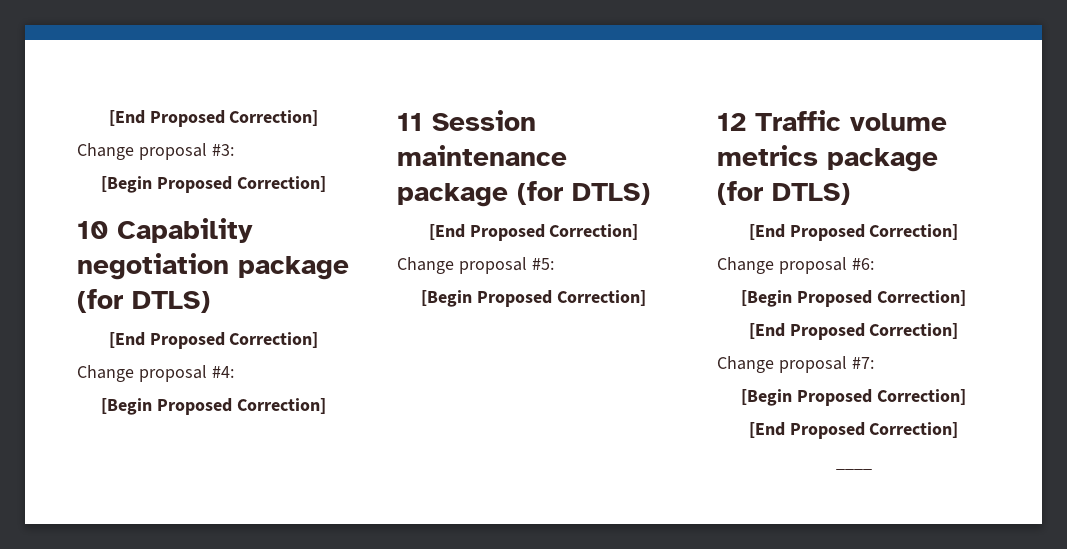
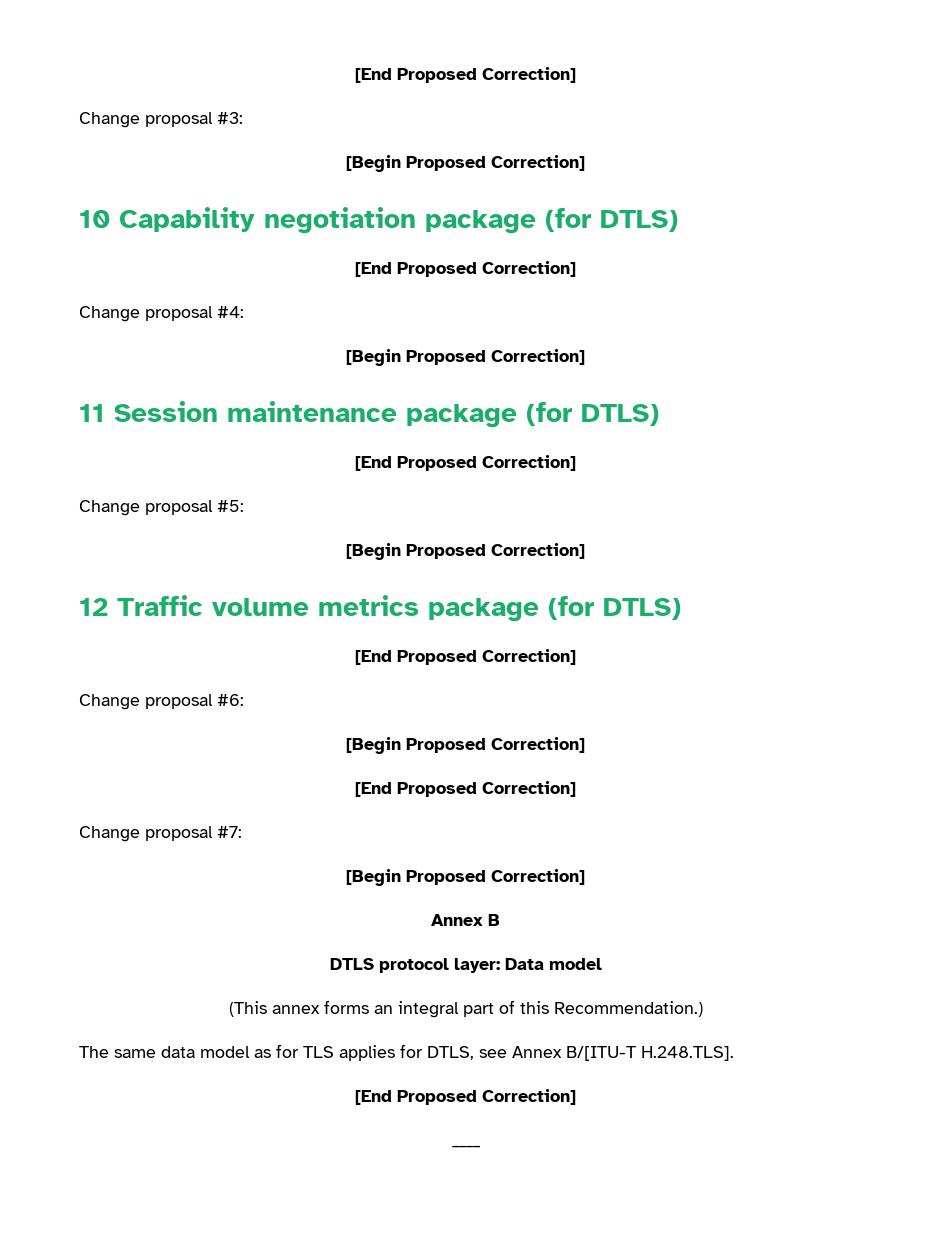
(966, 397) none -> [431,914,500,926] [329,958,602,973] [228,1000,703,1018] [79,1044,734,1061] // Annex B // DTLS protocol layer: Data model // (This annex forms an integral part of this Recommendation.) // The same data model as for TLS applies for DTLS, see Annex B/[ITU-T H.248.TLS].

